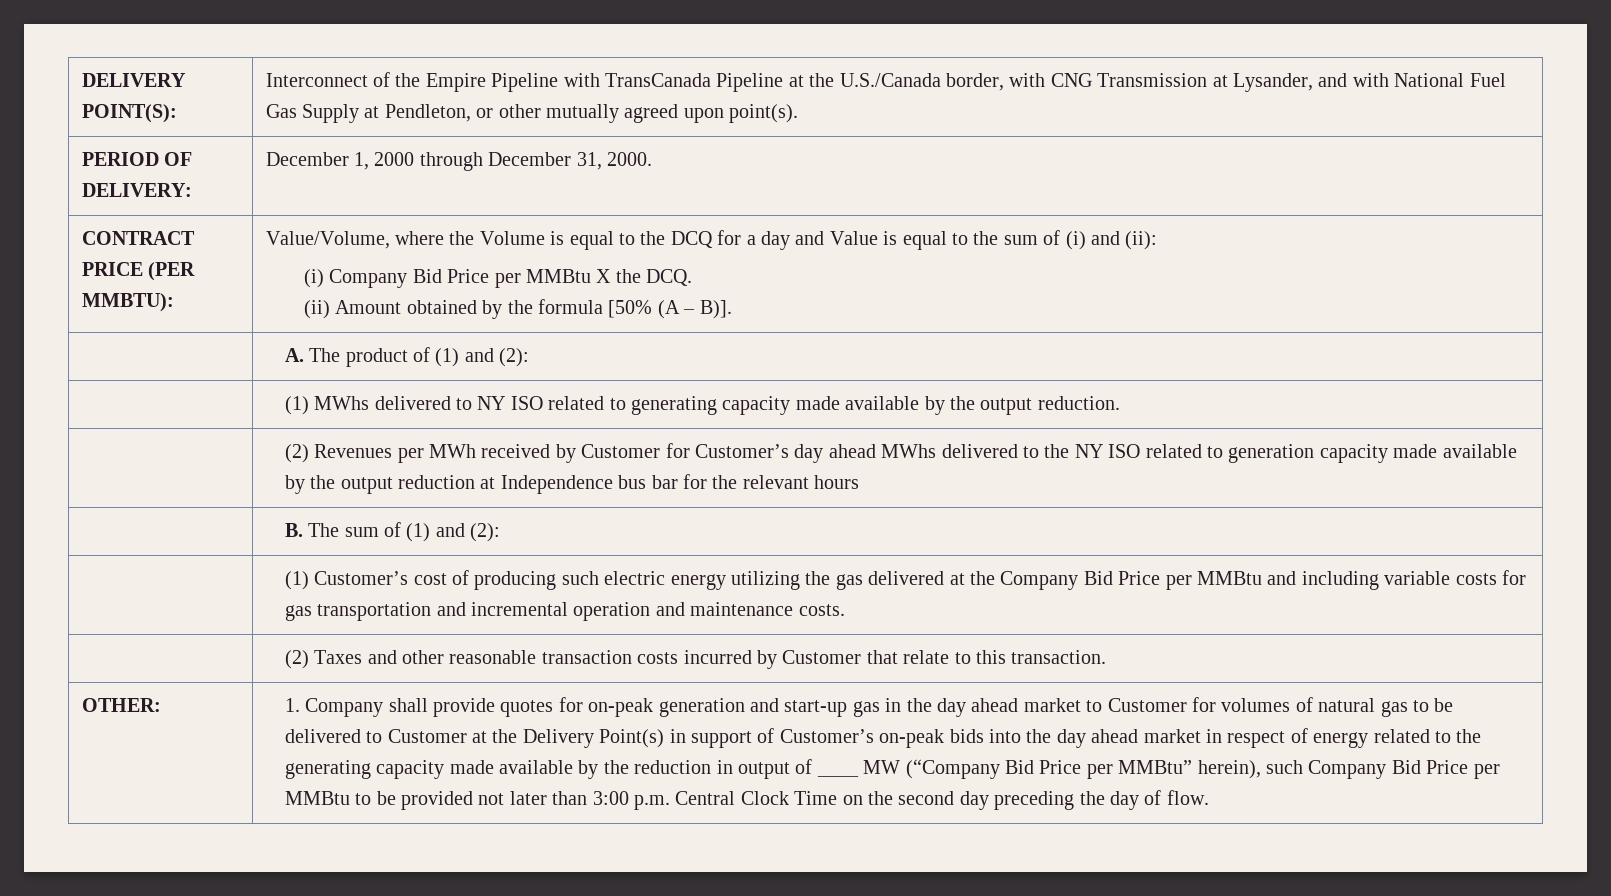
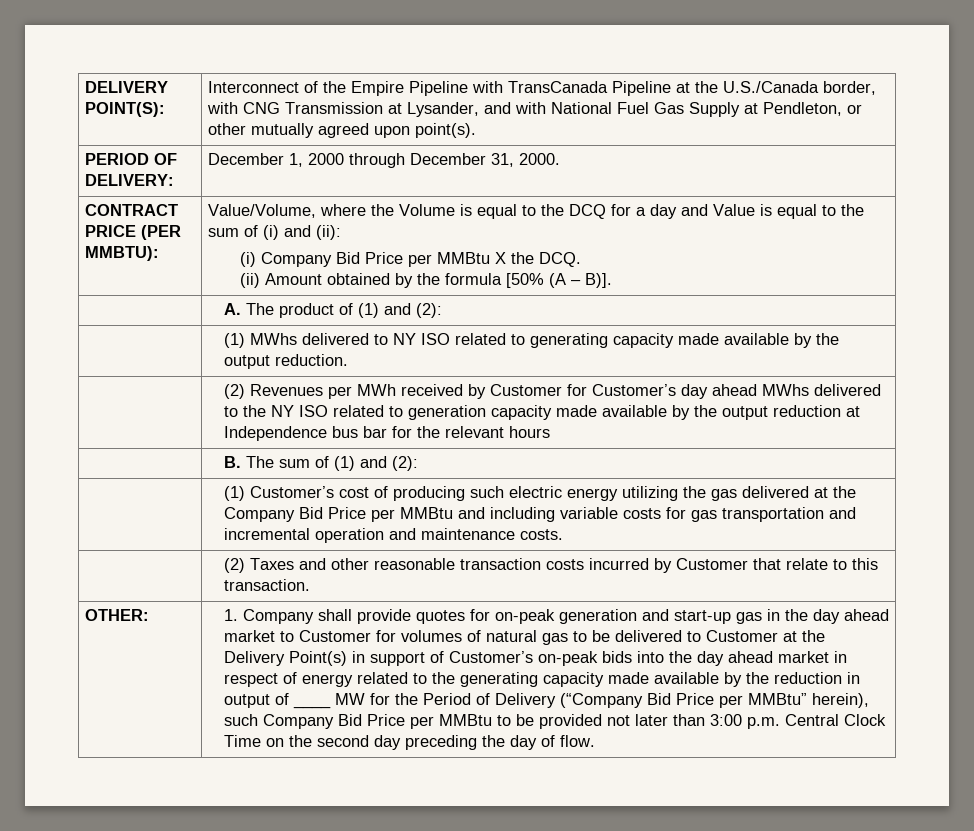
(901, 767) none -> [369,693,556,708] for the Period of Delivery

